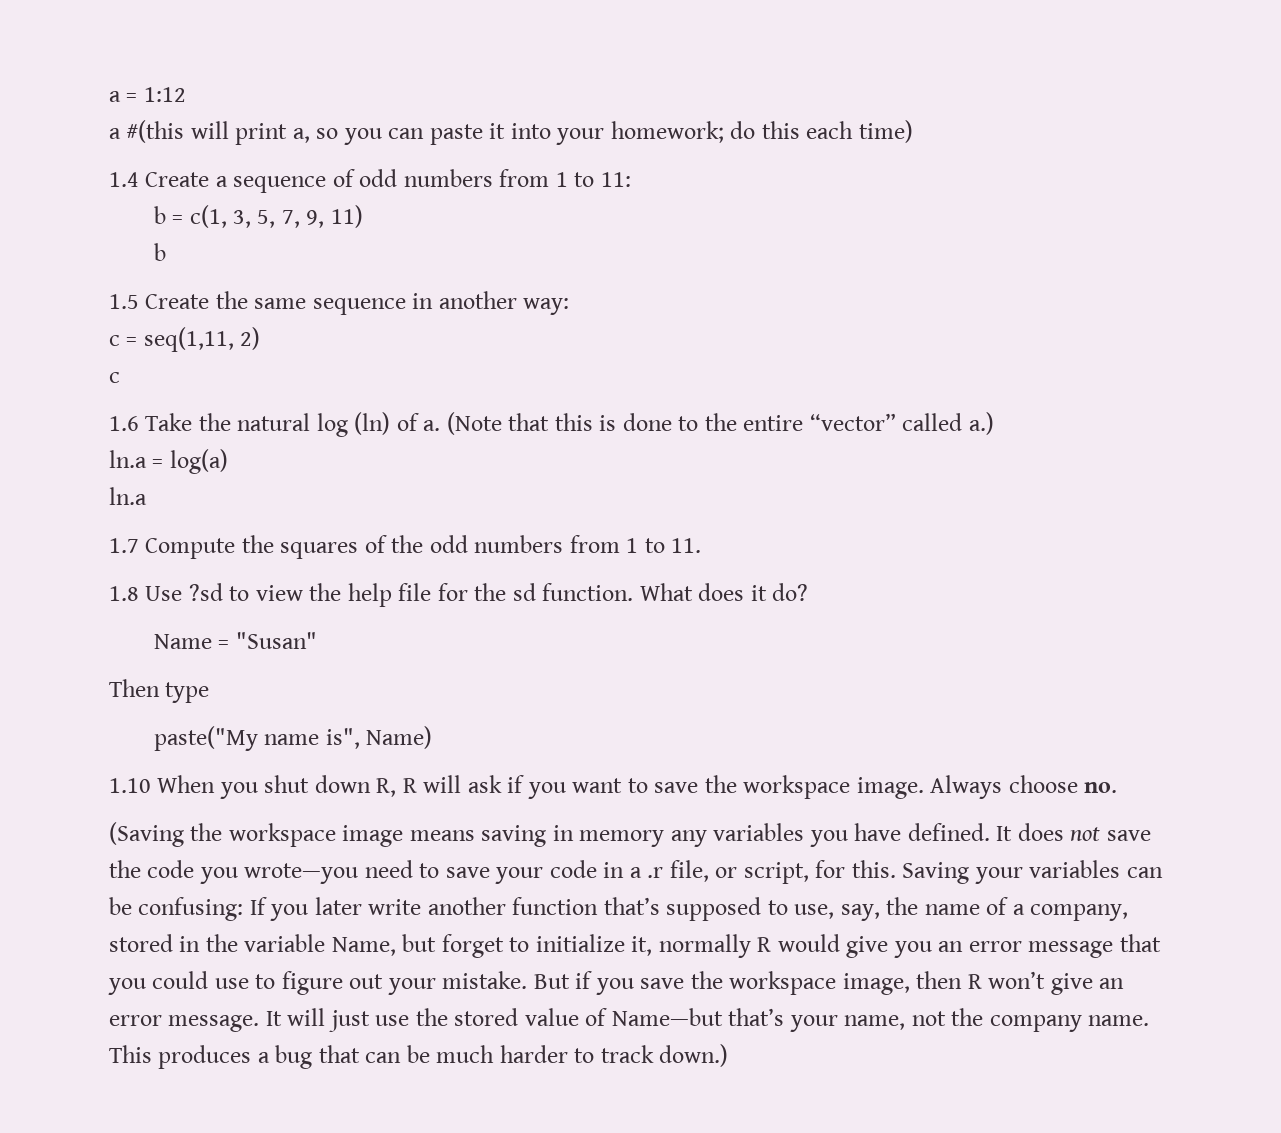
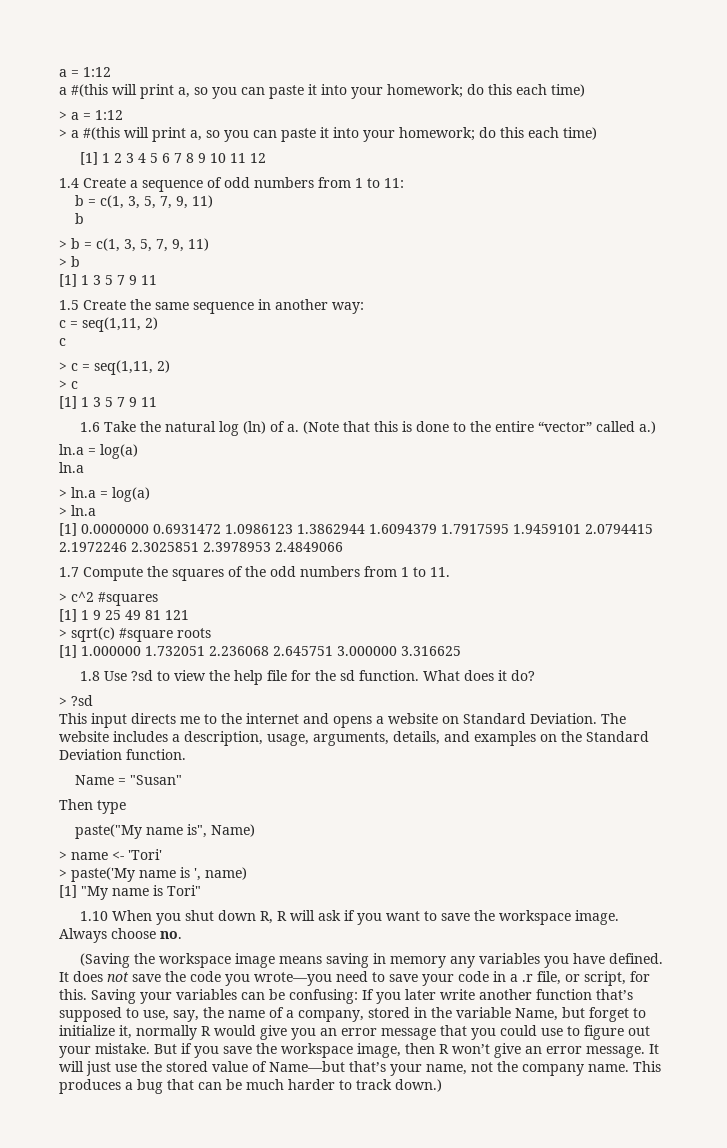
(913, 131) none -> [59,110,123,120] [59,127,597,142] [79,152,266,165] // > a = 1:12 // > a #(this will print a, so you can paste it into your homework; do this each time) // [1] 1 2 3 4 5 6 7 8 9 10 11 12
(166, 252) none -> [59,238,209,252] [59,256,80,267] [59,274,157,287] // > b = c(1, 3, 5, 7, 9, 11) // > b // [1] 1 3 5 7 9 11
(120, 377) none -> [59,360,170,375] [59,380,78,389] [59,396,157,409] // > c = seq(1,11, 2) // > c // [1] 1 3 5 7 9 11
(147, 496) none -> [59,487,150,502] [59,505,96,516] [59,523,653,536] [59,542,343,552] // > ln.a = log(a) // > ln.a // [1] 0.0000000 0.6931472 1.0986123 1.3862944 1.6094379 1.7917595 1.9459101 2.0794415 2.1972246 2.3025851 2.3978953 2.4849066
(702, 545) none -> [59,591,158,606] [59,609,189,622] [59,627,211,642] [59,645,461,658] // > c^2 #squares // [1] 1 9 25 49 81 121 // > sqrt(c) #square roots // [1] 1.000000 1.732051 2.236068 2.645751 3.000000 3.316625
(809, 592) none -> [59,695,93,706] [59,713,626,728] [59,731,649,746] [59,749,186,760] // > ?sd // This input directs me to the internet and opens a website on Standard Deviation. The website includes a description, usage, arguments, details, and examples on the Standard Deviation function.
(432, 737) none -> [59,849,162,860] [59,867,247,882] [59,885,201,900] // > name <- 'Tori' // > paste('My name is ', name) // [1] "My name is Tori"

